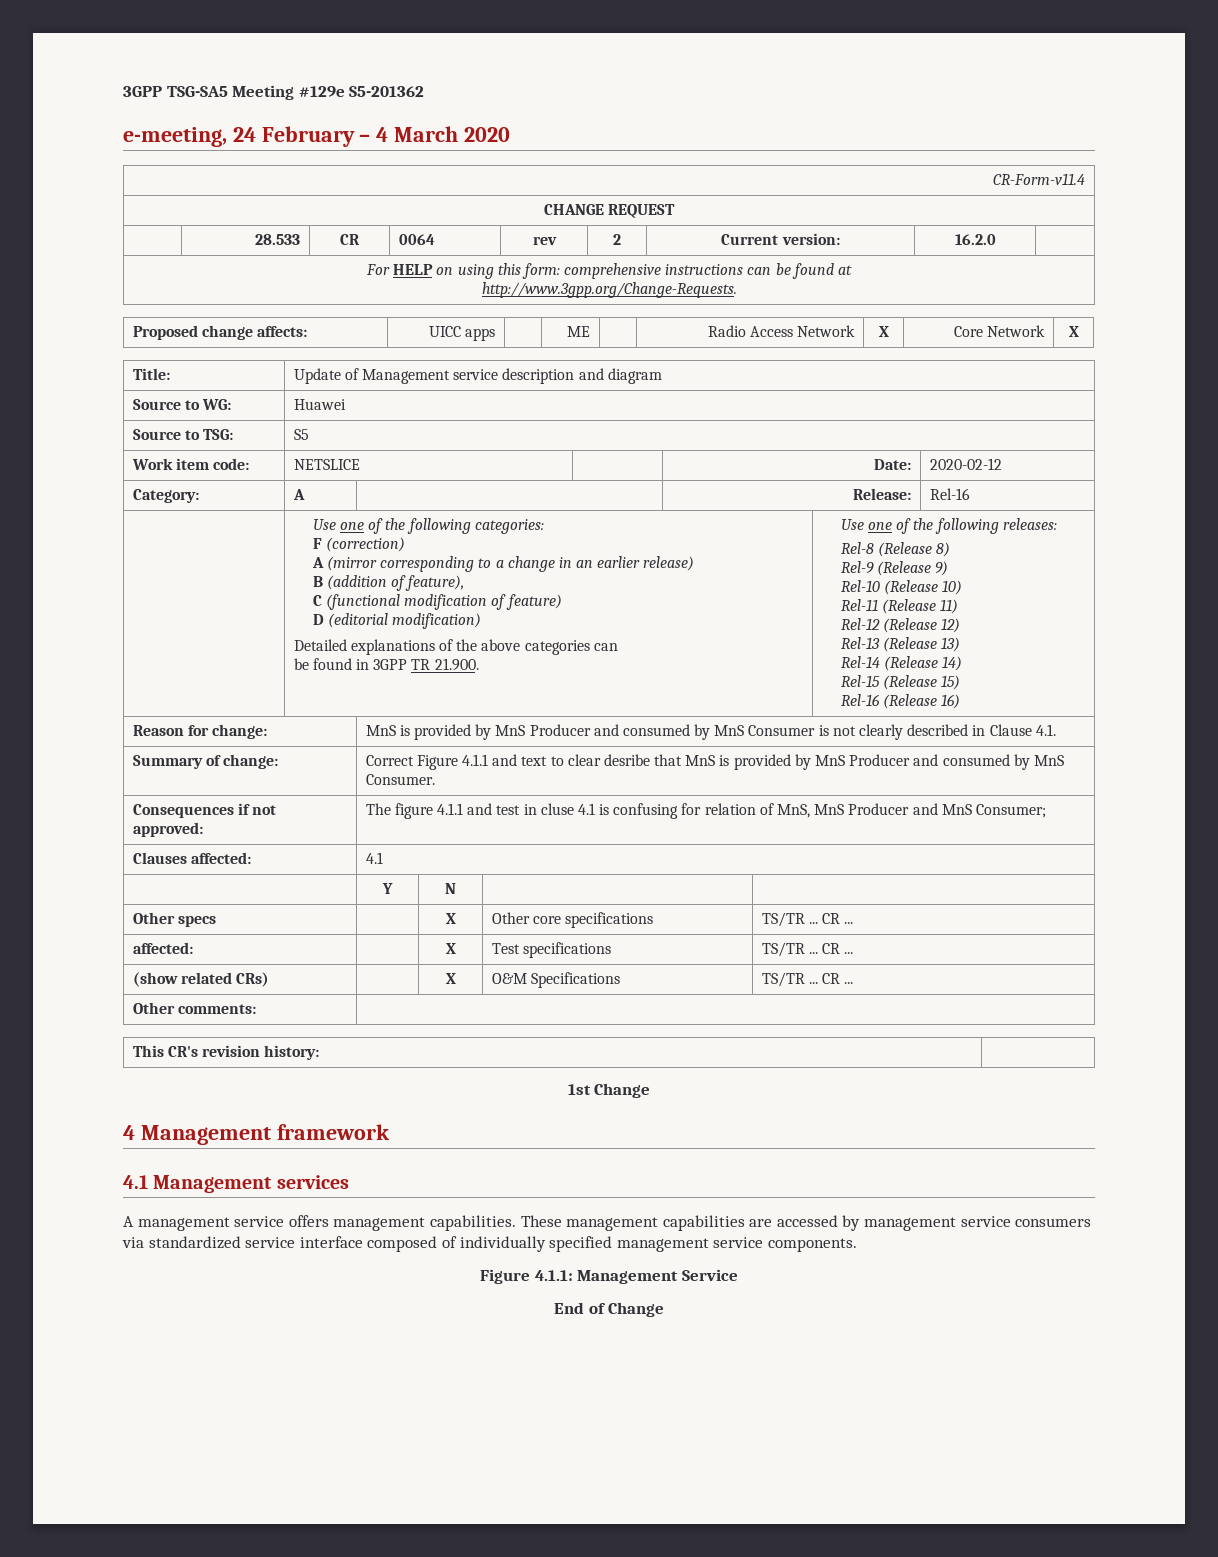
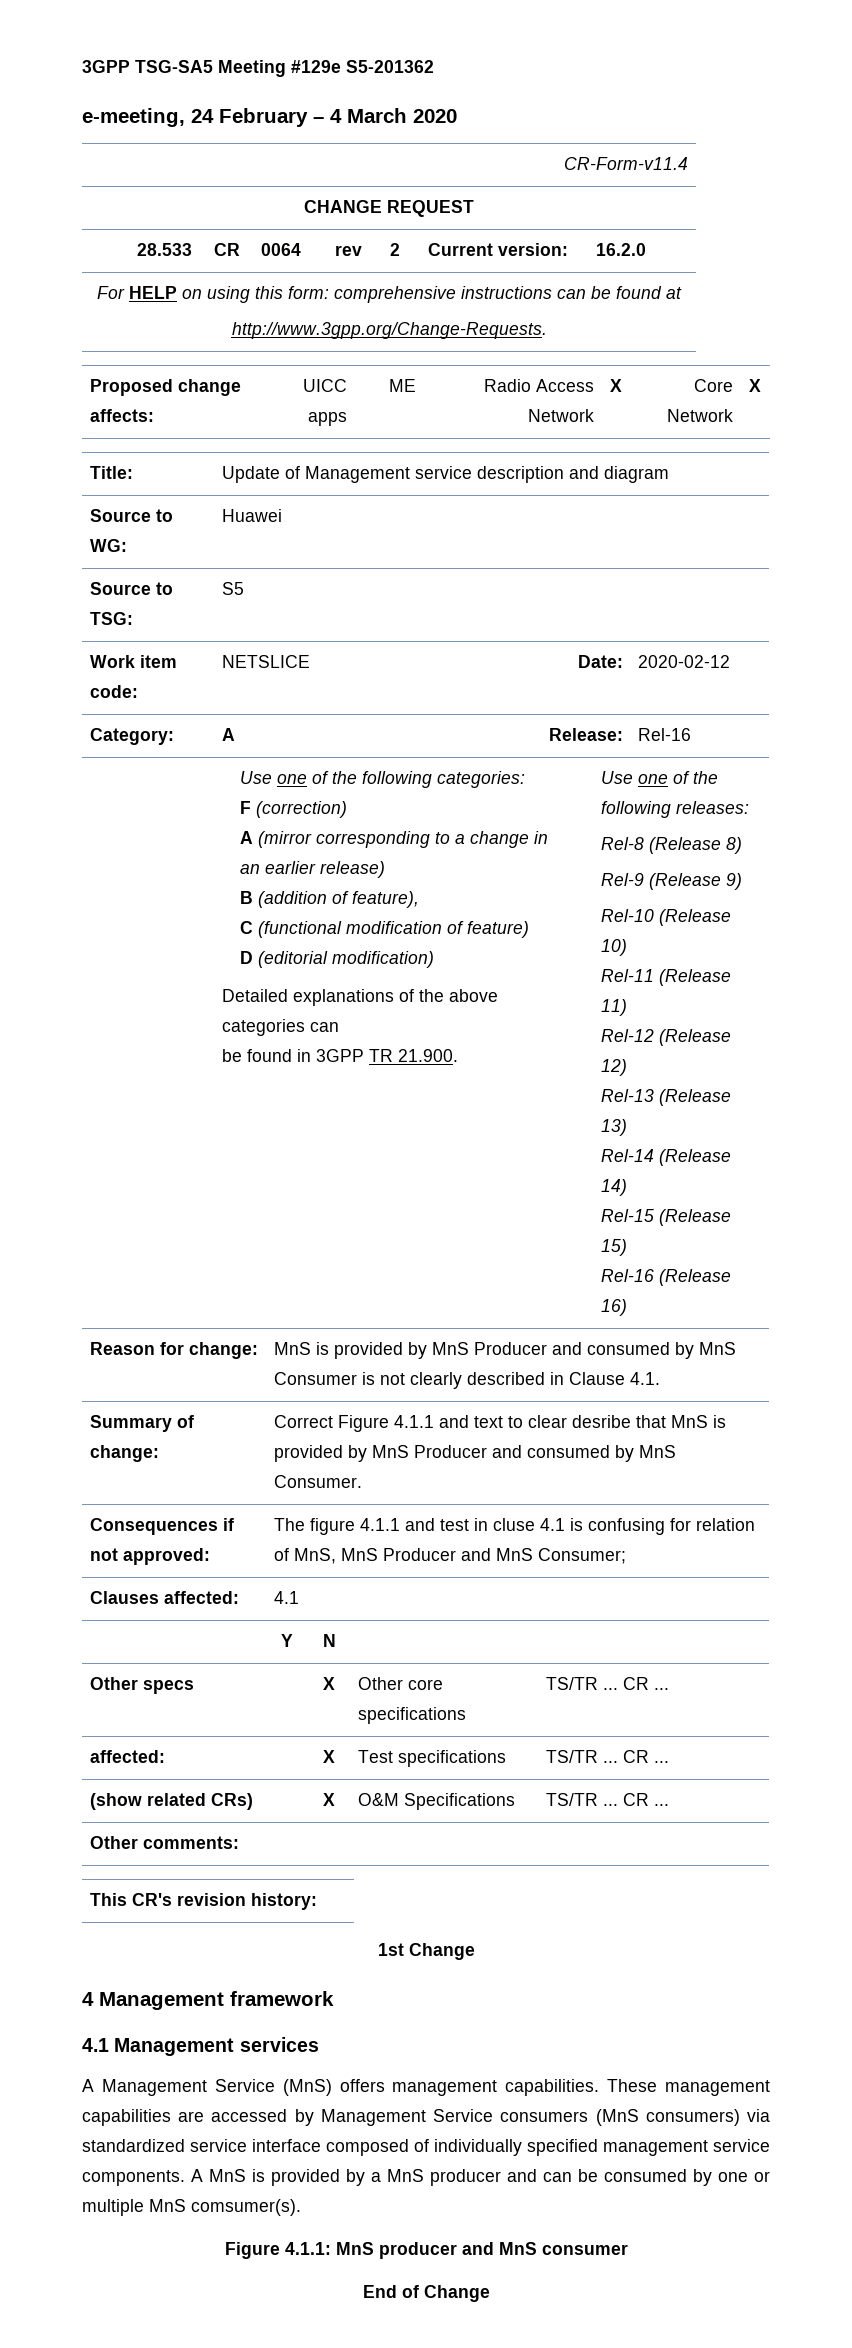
[137,1216,285,1231] management service -> [101,2079,332,2096] Management Service (MnS)
[864,1216,1092,1231] management service consumers -> [320,2109,740,2126] Management Service consumers (MnS consumers)
[480,1269,738,1284] // Figure 4.1.1: Management Service -> [191,2169,770,2186] [82,2199,301,2216] [224,2242,628,2259] A MnS is provided by a MnS producer and can be consumed by one or multiple MnS comsumer(s). // Figure 4.1.1: MnS producer and MnS consumer

